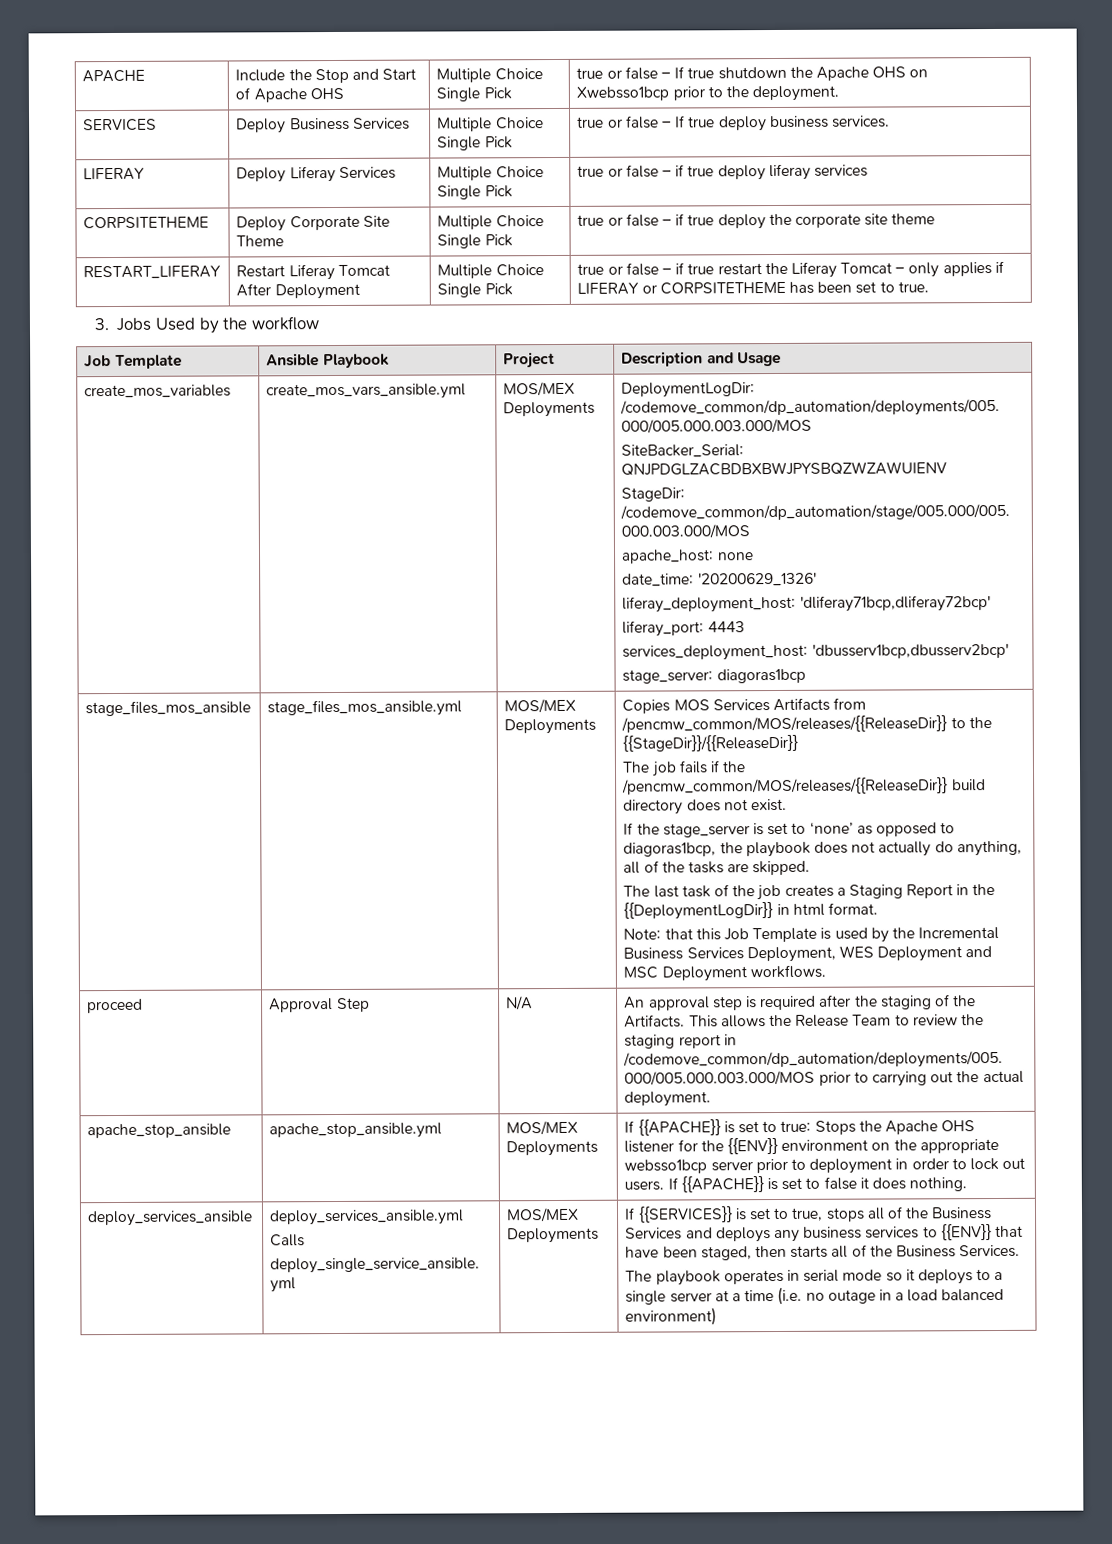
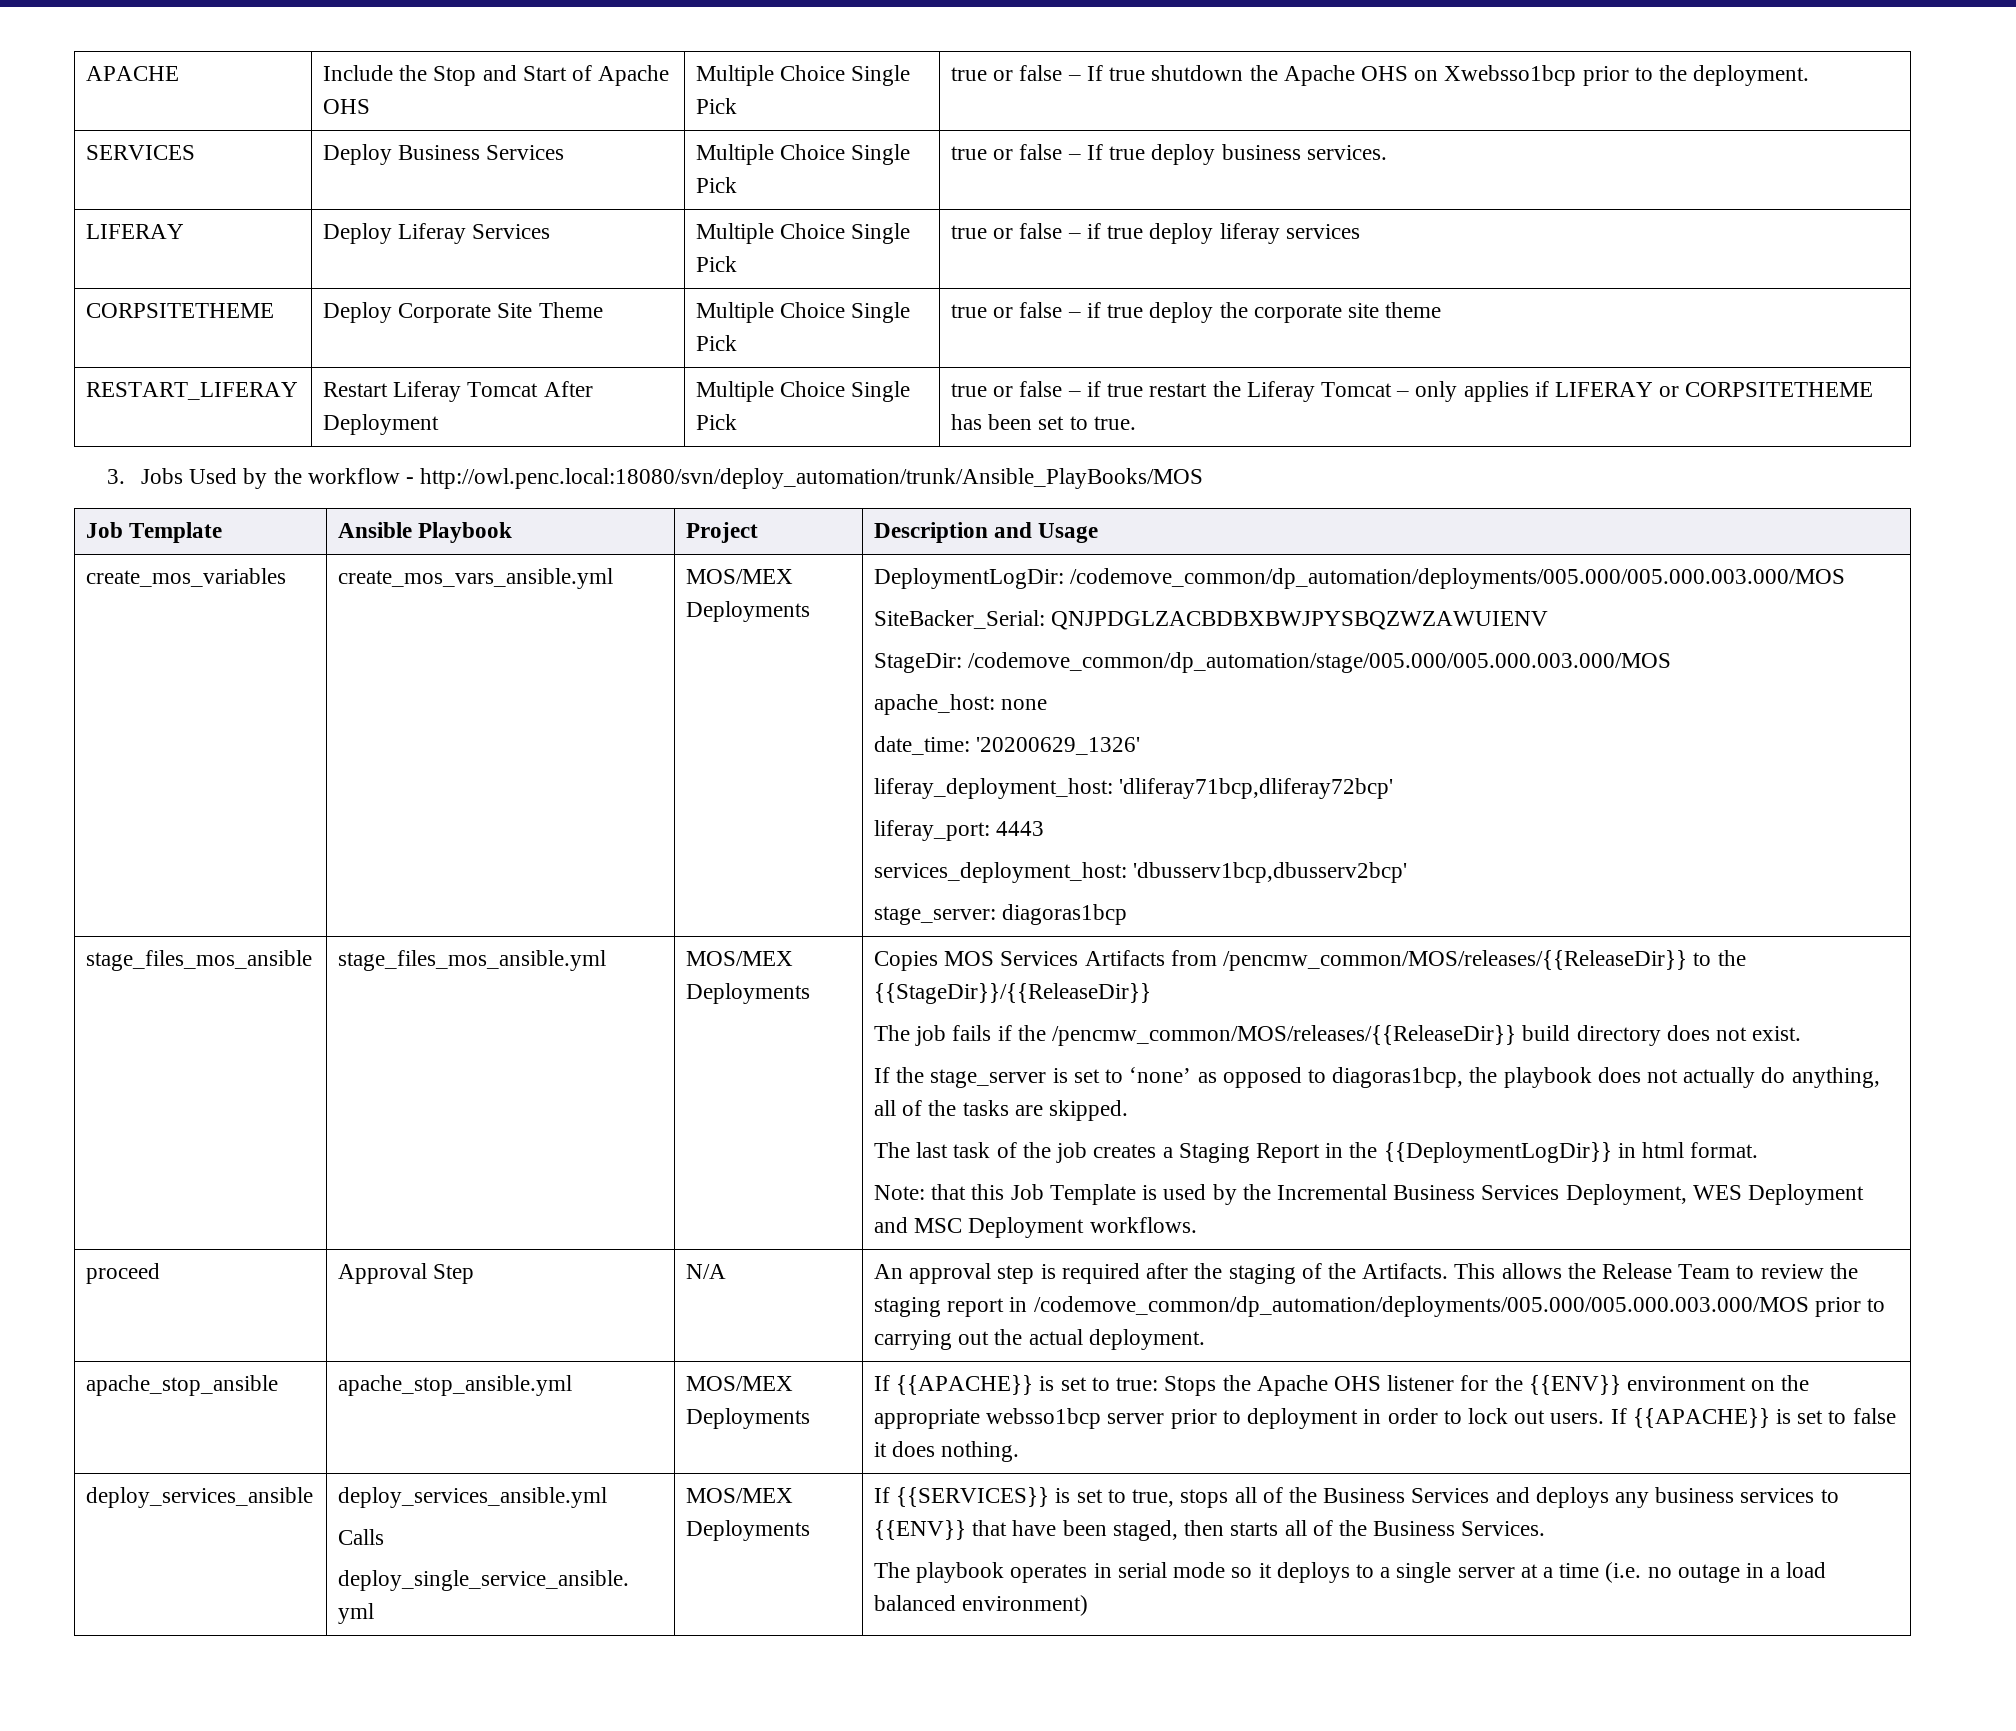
(319, 323) none -> [405,468,1204,489] - http://owl.penc.local:18080/svn/deploy_automation/trunk/Ansible_PlayBooks/MOS

